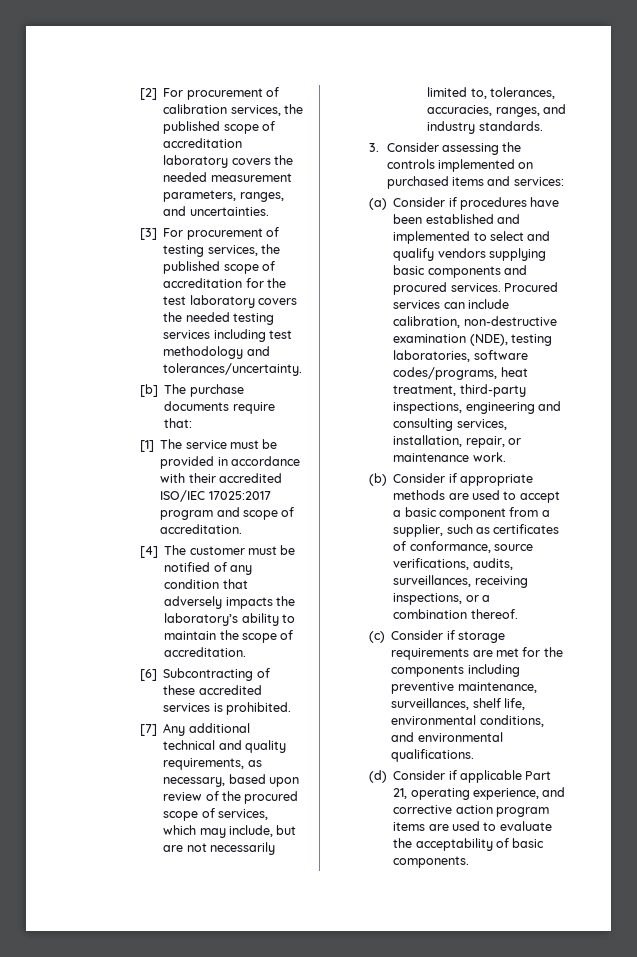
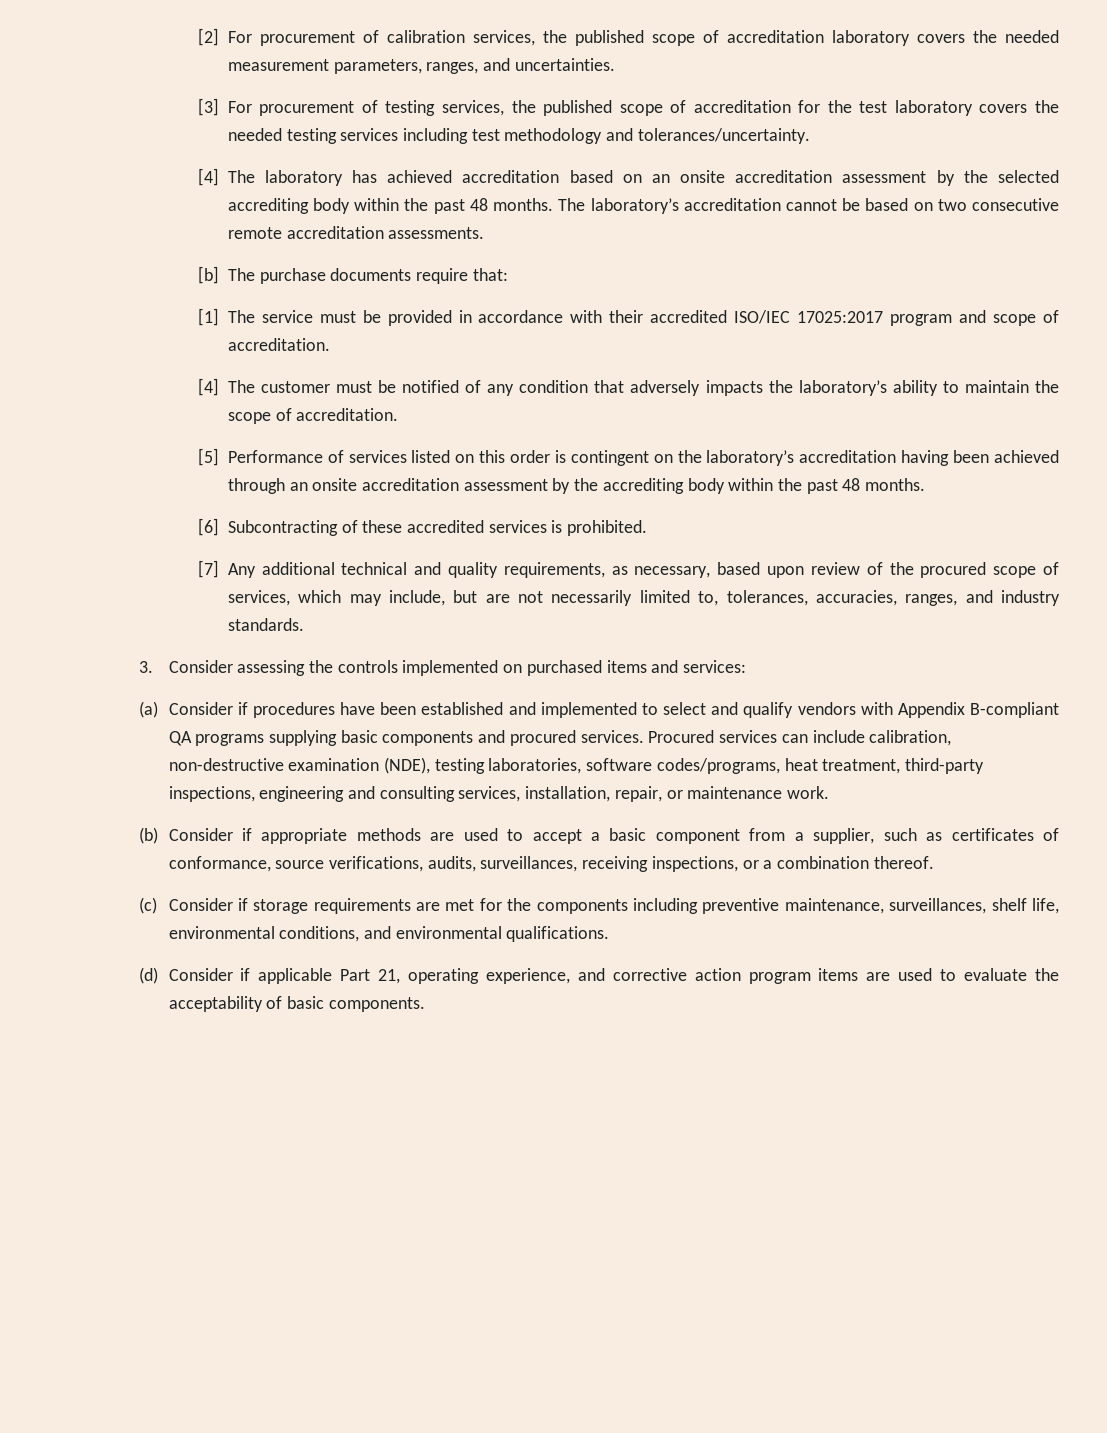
(303, 369) none -> [198,168,1060,186] [227,198,1059,214] [227,226,485,239] // [4] The laboratory has achieved accreditation based on an onsite accreditation assessment by the selected accrediting body within the past 48 months. The laboratory’s accreditation cannot be based on two consecutive remote accreditation assessments.
(247, 652) none -> [198,448,1059,466] [227,478,926,494] // [5] Performance of services listed on this order is contingent on the laboratory’s accreditation having been achieved through an onsite accreditation assessment by the accrediting body within the past 48 months.
(486, 253) none -> [860,702,1059,718] [168,731,265,746] with Appendix B-compliant QA programs

